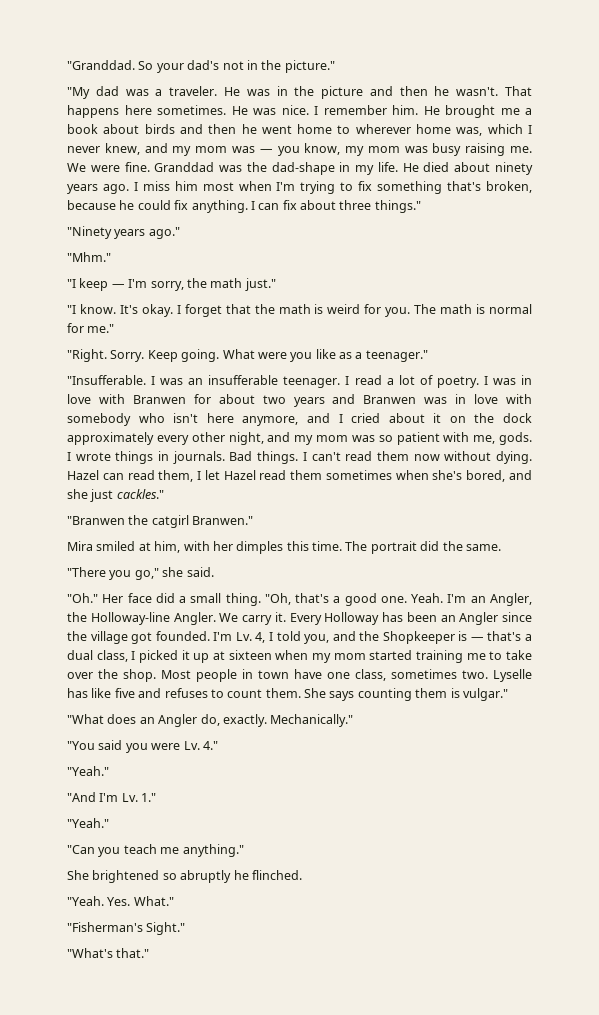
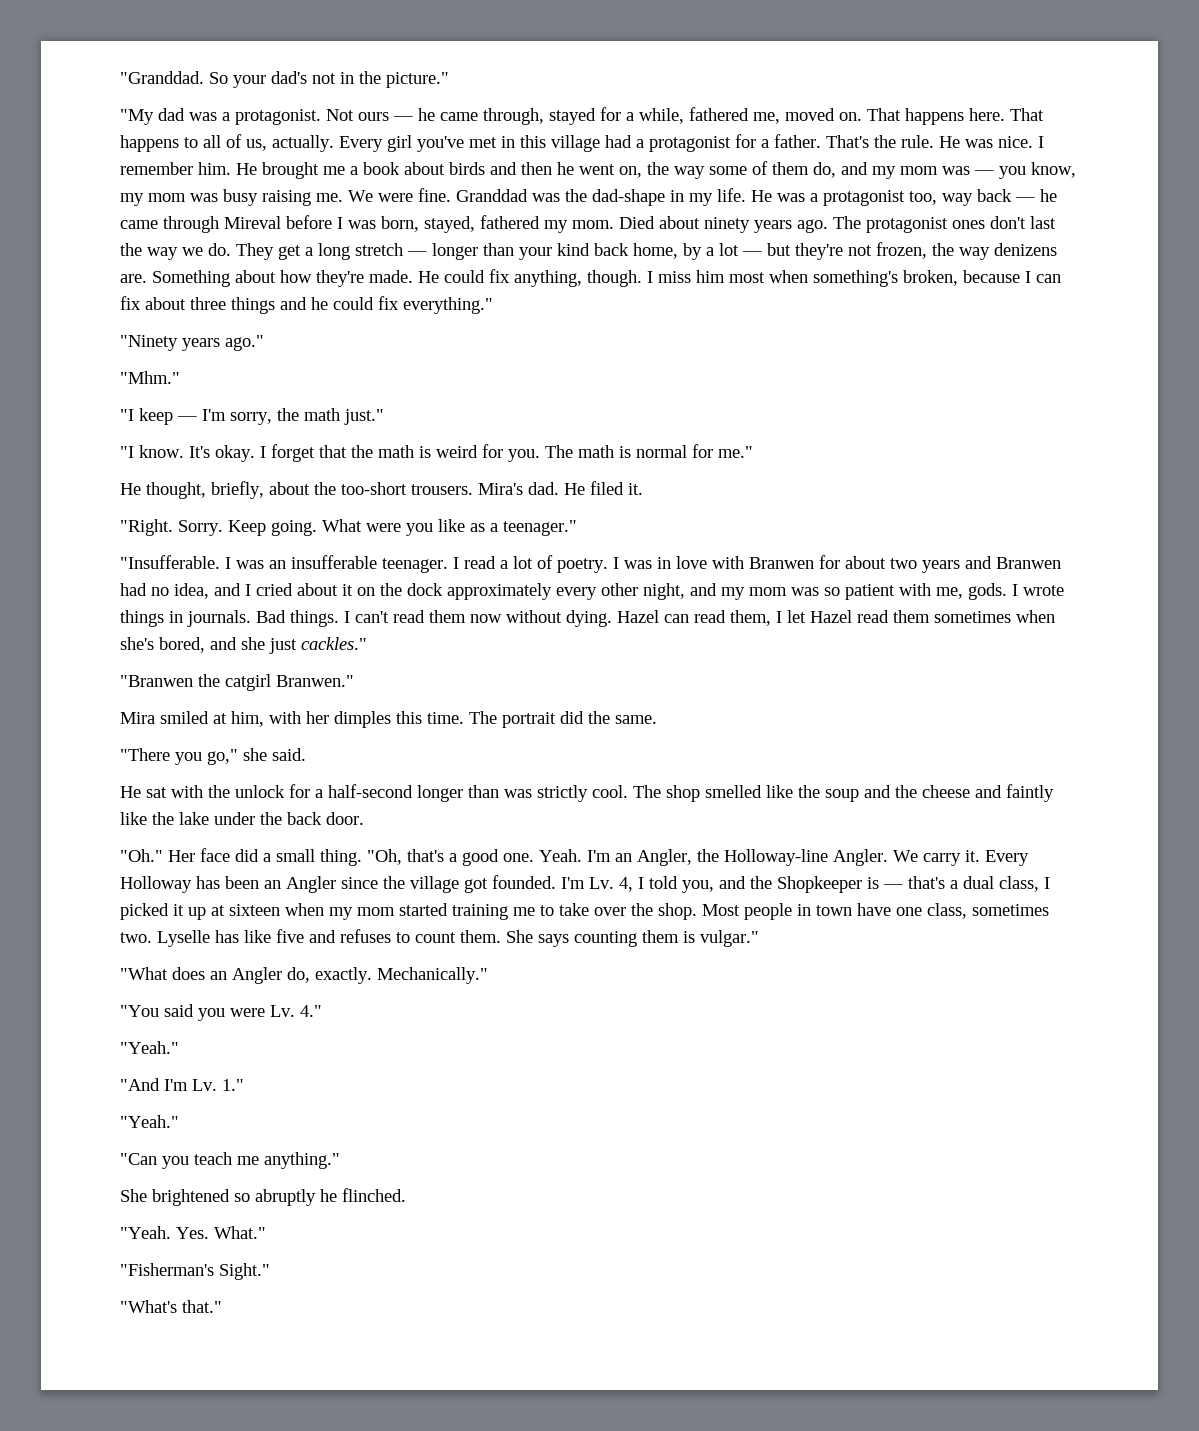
[169,86,532,99] [67,105,226,118] traveler. He was in the picture and then he wasn't. That happens here sometimes. -> [235,107,1044,125] [120,134,934,152] protagonist. Not ours — he came through, stayed for a while, fathered me, moved on. That happens here. That happens to all of us, actually. Every girl you've met in this village had a protagonist for a father. That's the rule.
[297,124,533,136] [67,143,140,155] home to wherever home was, which I never knew, -> [619,161,836,179] on, the way some of them do,
[423,162,533,175] [67,184,129,194] died about ninety years ago. -> [777,189,1057,206] [120,215,1056,233] [120,242,1057,260] [120,269,642,287] was a protagonist too, way back — he came through Mireval before I was born, stayed, fathered my mom. Died about ninety years ago. The protagonist ones don't last the way we do. They get a long stretch — longer than your kind back home, by a lot — but they're not frozen, the way denizens are. Something about how they're made. He could fix anything, though.
[276,181,532,194] [67,200,248,213] I'm trying to fix something that's broken, because he could fix anything. -> [813,270,1020,287] something's broken, because
[374,200,421,213] things." -> [231,296,493,314] things and he could fix everything."
(115, 328) none -> [120,481,643,499] // He thought, briefly, about the too-short trousers. Mira's dad. He filed it.
[424,394,533,404] [67,413,299,426] was in love with somebody who isn't here anymore, -> [120,583,209,599] had no idea,
(214, 572) none -> [120,784,1054,802] [120,812,364,825] // He sat with the unlock for a half-second longer than was strictly cool. The shop smelled like the soup and the cheese and faintly like the lake under the back door.

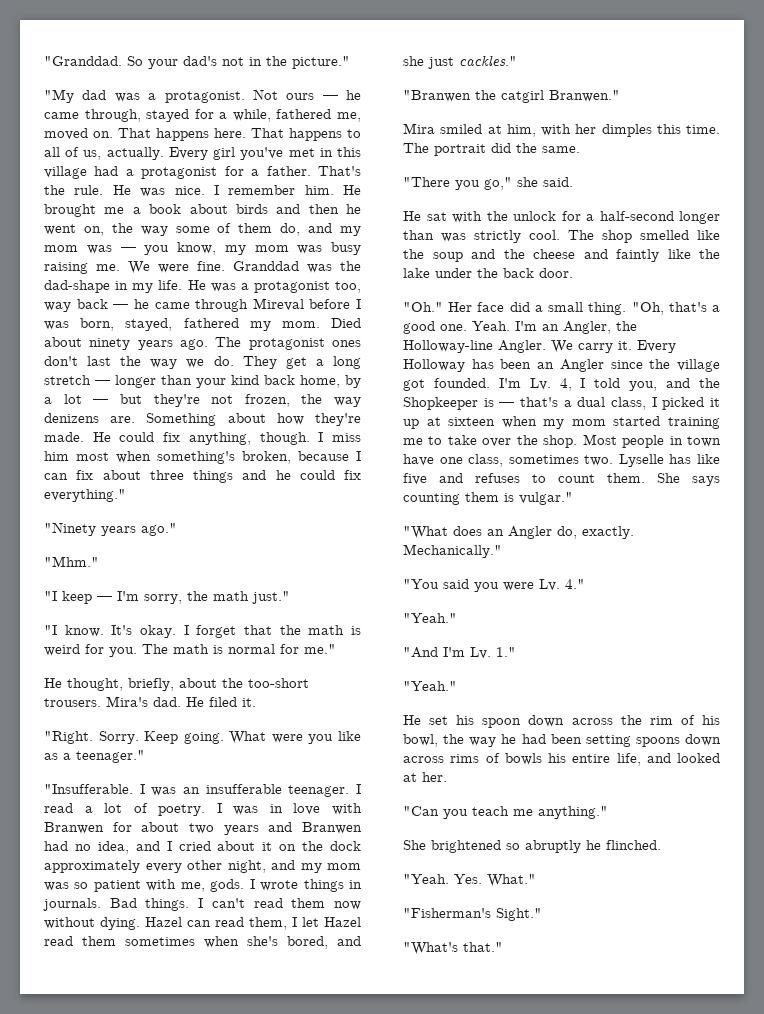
(179, 1121) none -> [403,715,720,728] [403,734,721,747] [403,753,720,766] [403,772,447,782] // He set his spoon down across the rim of his bowl, the way he had been setting spoons down across rims of bowls his entire life, and looked at her.

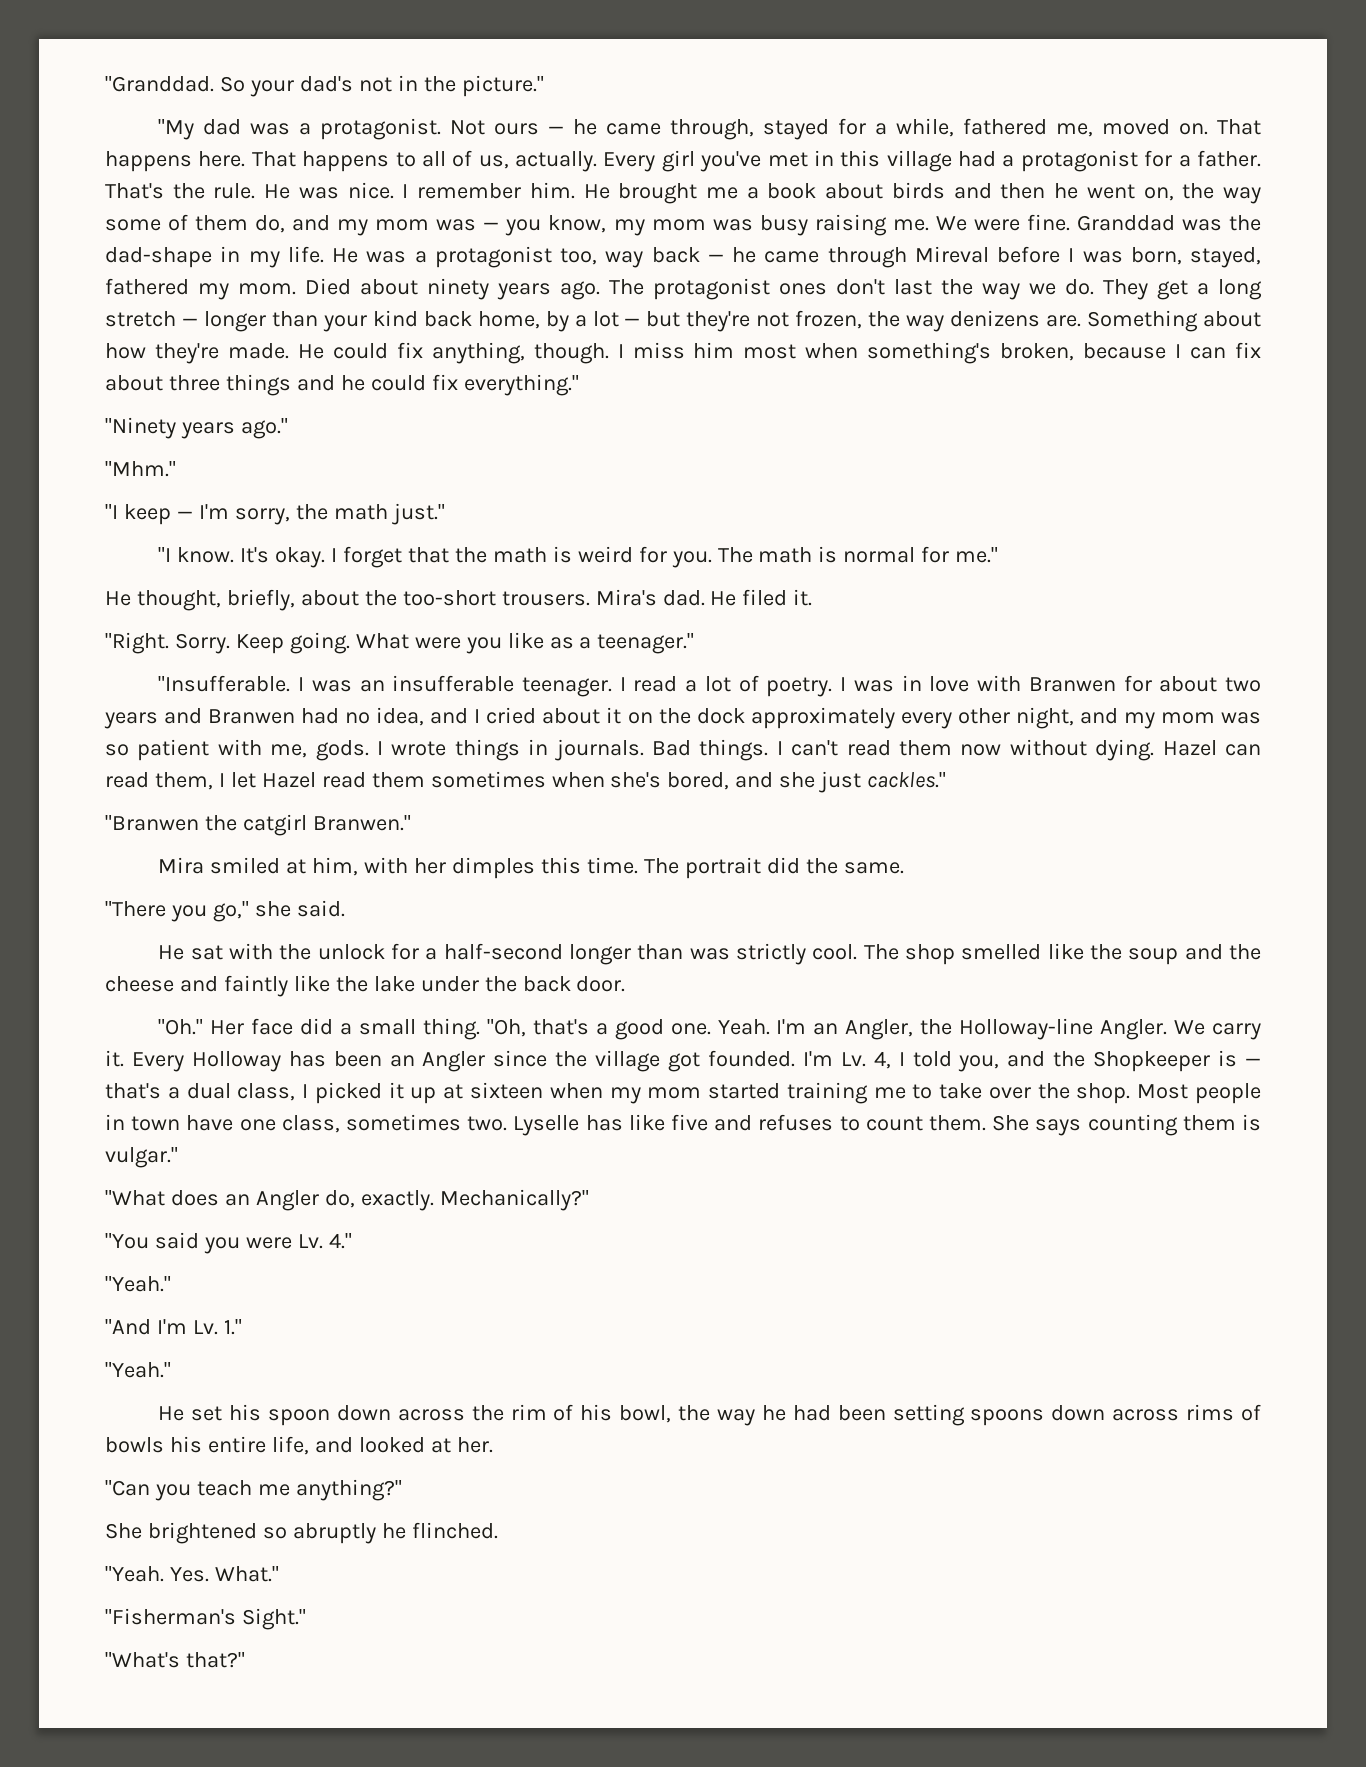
[403,544,502,558] Mechanically." -> [439,1189,589,1211] Mechanically?"
[538,806,608,819] anything." -> [295,1479,402,1501] anything?"
[463,942,503,952] that." -> [185,1652,245,1668] that?"

